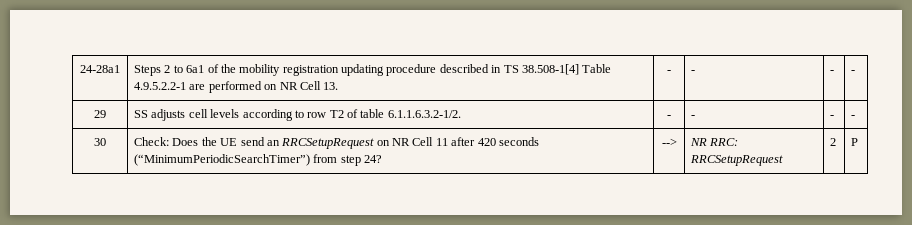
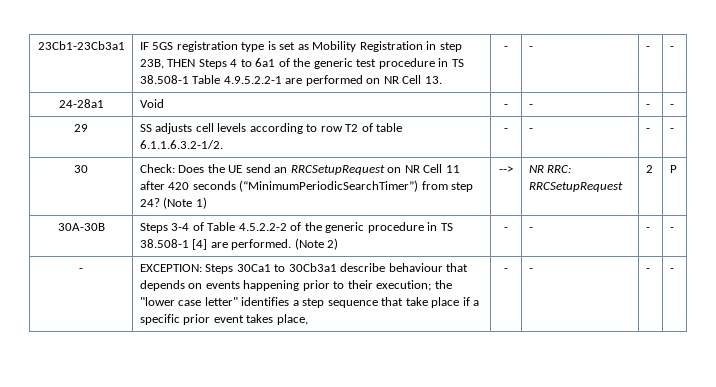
[80,65,120,73] [134,64,579,76] 24-28a1 | Steps 2 to 6a1 of the mobility registration updating procedure described in TS 38.508-1[4] -> [37,41,125,50] [139,41,462,52] [139,58,464,69] [139,75,189,84] 23Cb1-23Cb3a1 | IF 5GS registration type is set as Mobility Registration in step 23B, THEN Steps 4 to 6a1 of the generic test procedure in TS 38.508-1
(856, 71) none -> [58,99,104,108] [139,99,164,108] [504,104,508,108] [528,104,533,108] [645,104,650,108] [669,104,674,108] // 24-28a1 | Void | - | - | - | -
(383, 159) none -> [163,197,207,209] (Note 1)
(859, 142) none -> [57,223,105,231] [139,222,453,233] [139,238,339,250] [504,227,508,231] [528,227,533,231] [645,227,650,231] [669,227,674,231] [79,268,83,272] [139,263,469,274] [139,280,452,291] [139,297,480,308] [139,314,308,325] [504,268,508,272] [528,268,533,272] [645,268,650,272] [669,268,674,272] // 30A-30B | Steps 3-4 of Table 4.5.2.2-2 of the generic procedure in TS 38.508-1 [4] are performed. (Note 2) | - | - | - | - // - | EXCEPTION: Steps 30Ca1 to 30Cb3a1 describe behaviour that depends on events happening prior to their execution; the "lower case letter" identifies a step sequence that take place if a specific prior event takes place, | - | - | - | -

